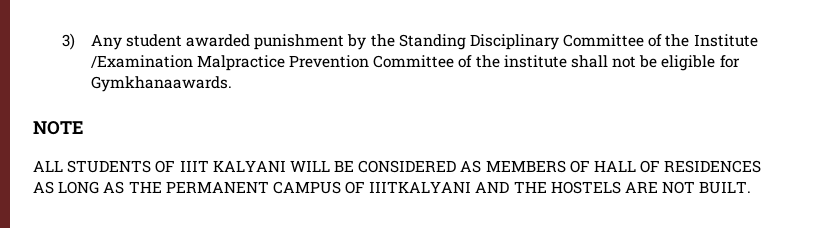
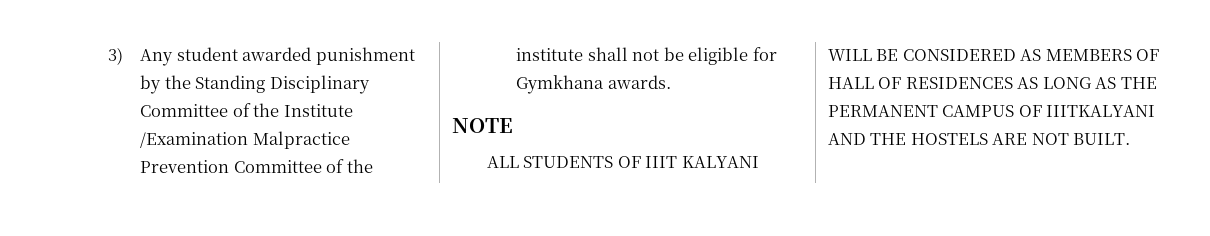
[90,76,232,92] Gymkhanaawards. -> [516,75,671,94] Gymkhana awards.

